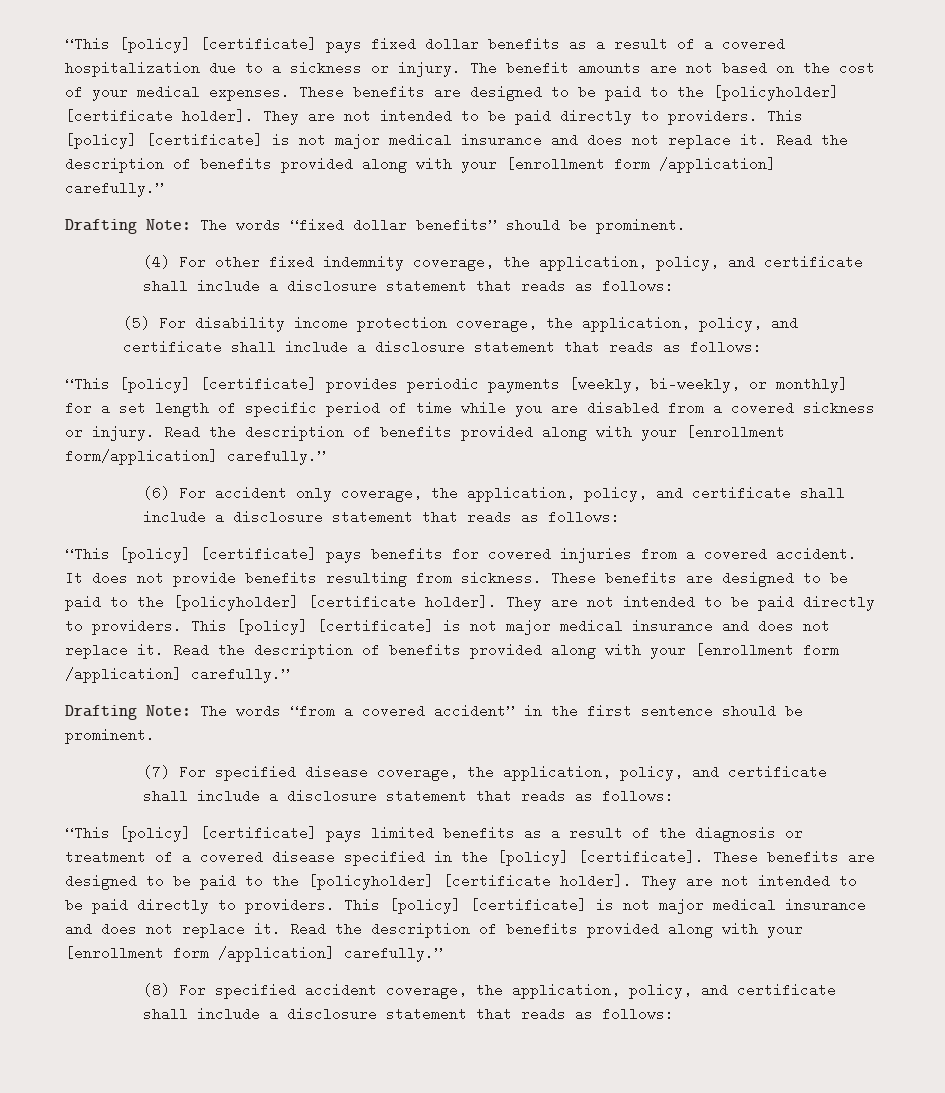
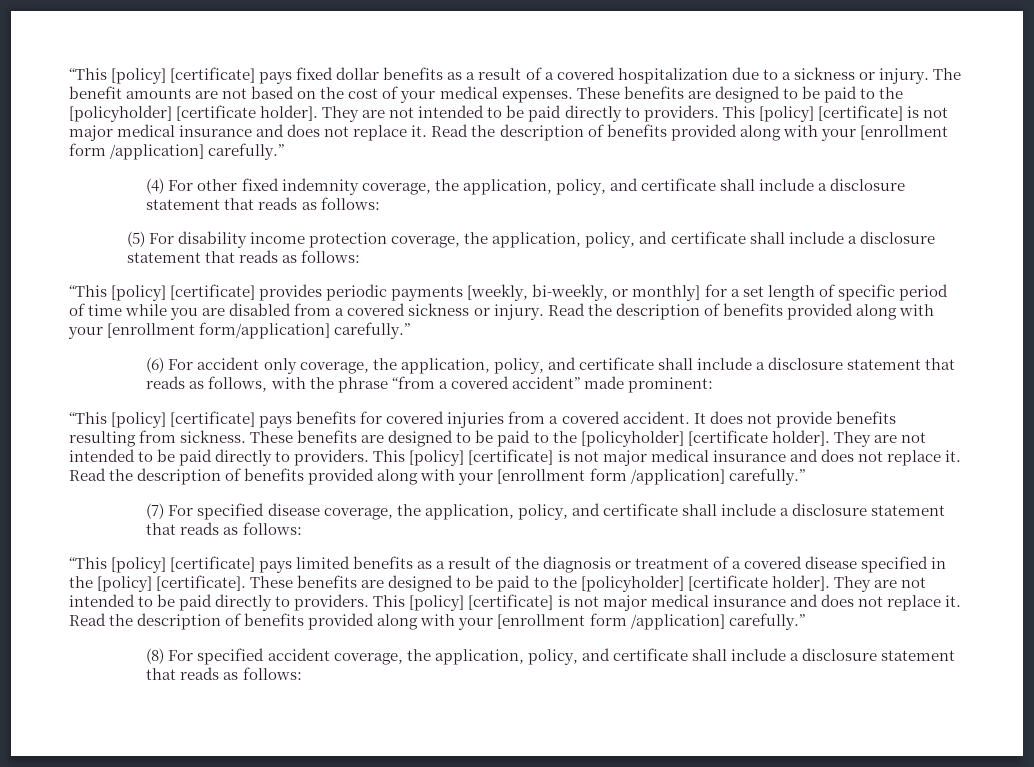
[65,218,686,234] // Drafting Note: The words “fixed dollar benefits” should be prominent. -> (285, 151) none
[547,510,620,524] follows: -> [208,376,713,393] follows, with the phrase “from a covered accident” made prominent:
[65,704,803,720] [65,728,155,744] // Drafting Note: The words “from a covered accident” in the first sentence should be prominent. -> (805, 476) none

